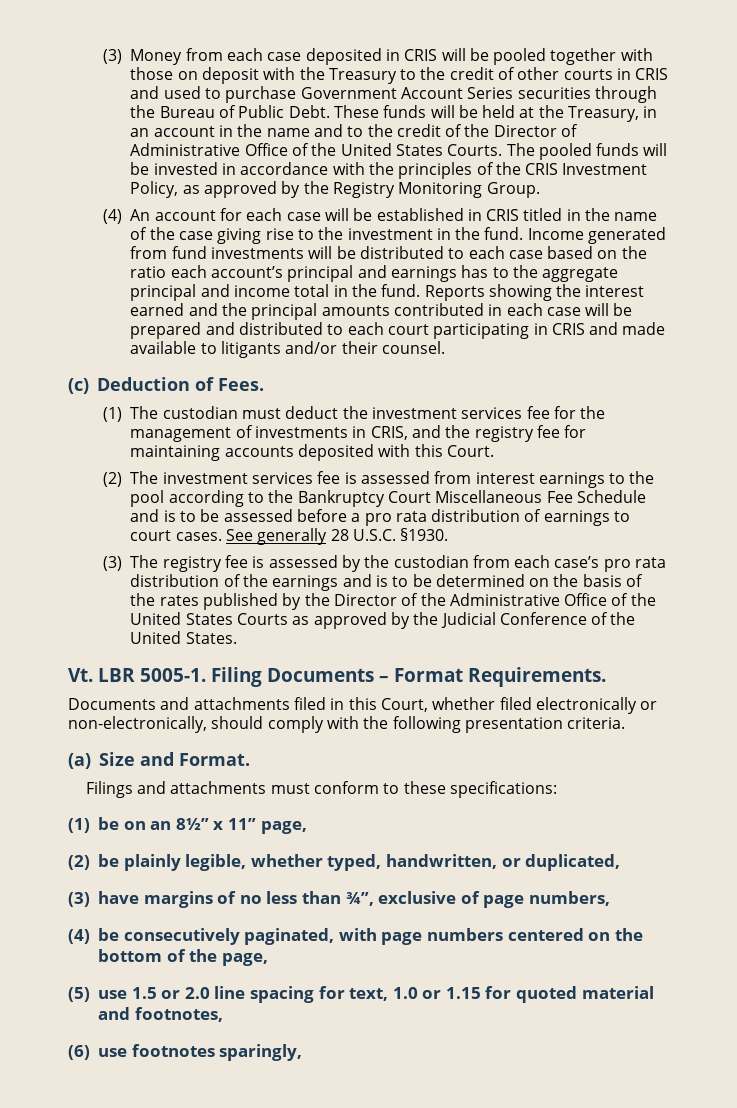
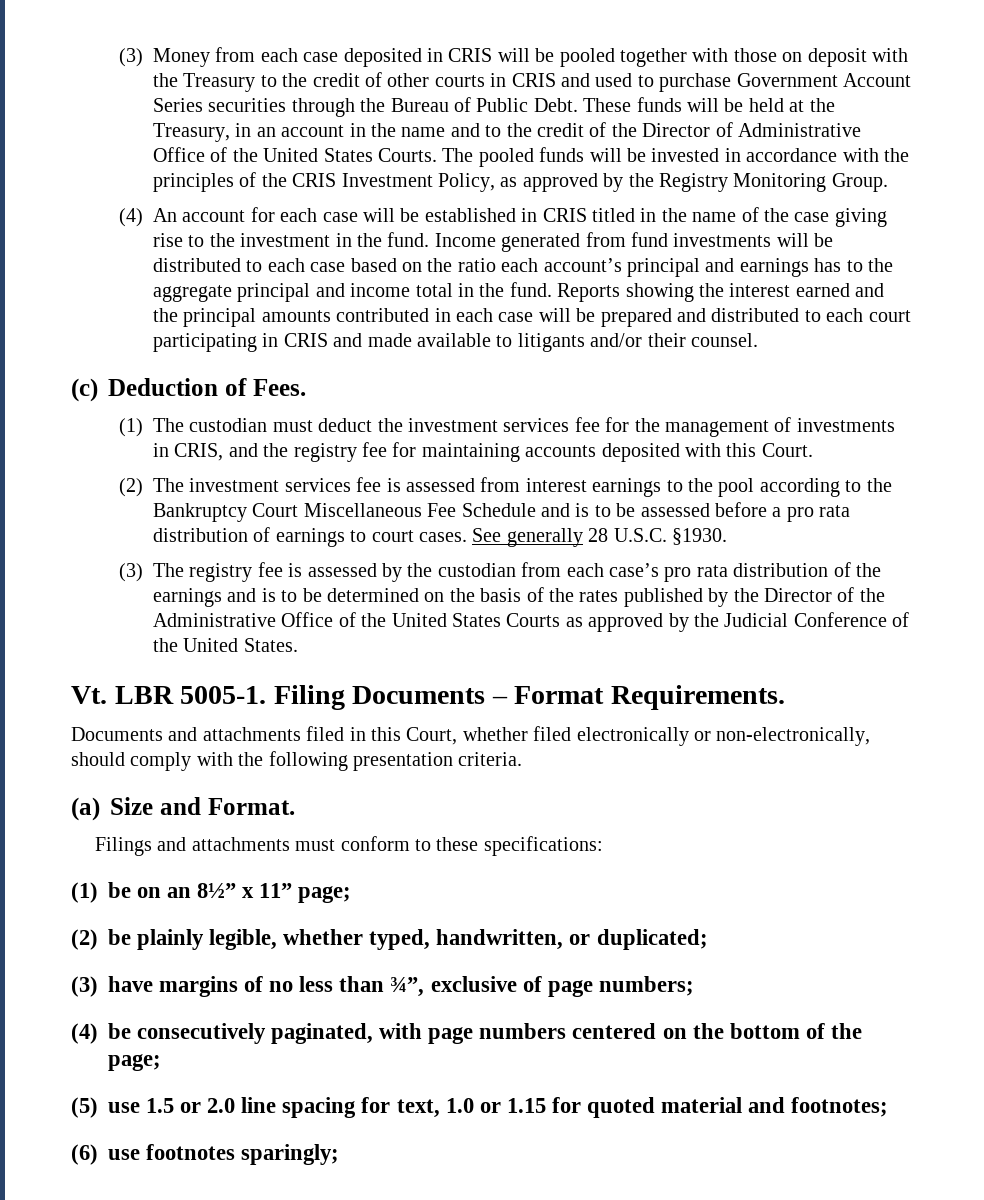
[260,821,307,834] page, -> [298,886,352,903] page;
[525,854,621,871] duplicated, -> [596,929,708,950] duplicated;
[528,891,610,906] numbers, -> [598,976,694,996] numbers;
[221,953,268,966] page, -> [108,1054,161,1071] page;
[134,1007,223,1022] footnotes, -> [791,1097,889,1117] footnotes;
[219,1044,303,1061] sparingly, -> [241,1144,340,1165] sparingly;

